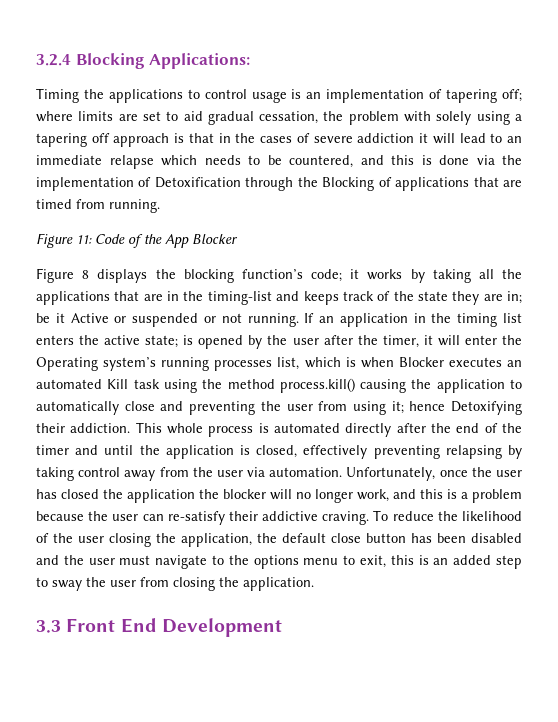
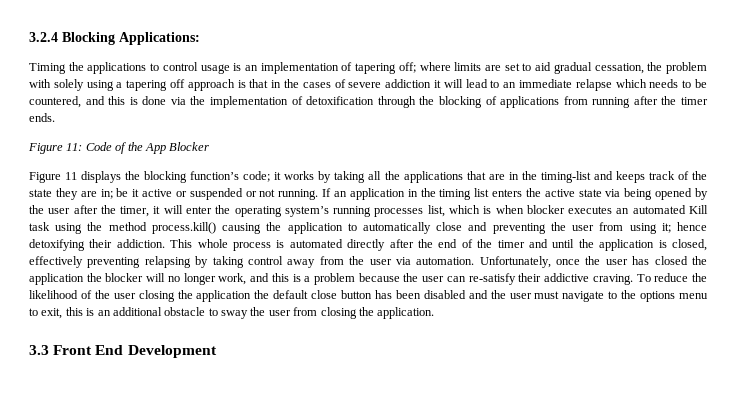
[154,177,241,188] Detoxification -> [306,96,375,105] detoxification
[322,177,375,191] Blocking -> [438,96,482,108] blocking
[473,177,523,187] [36,199,160,213] that are timed from running. -> [563,96,708,108] [29,113,55,122] from running after the timer ends.
[82,270,90,279] 8 -> [65,172,78,180] 11
[70,313,109,323] Active -> [142,189,173,197] active
[145,335,194,348] state; is -> [578,188,653,200] state via being
[36,357,98,371] Operating -> [234,206,282,217] operating
[398,357,444,367] Blocker -> [526,205,565,214] blocker
[450,401,522,415] Detoxifying -> [29,239,85,251] detoxifying
[181,533,252,547] application, -> [196,290,252,302] application
[453,555,523,569] added step -> [112,307,206,316] additional obstacle

